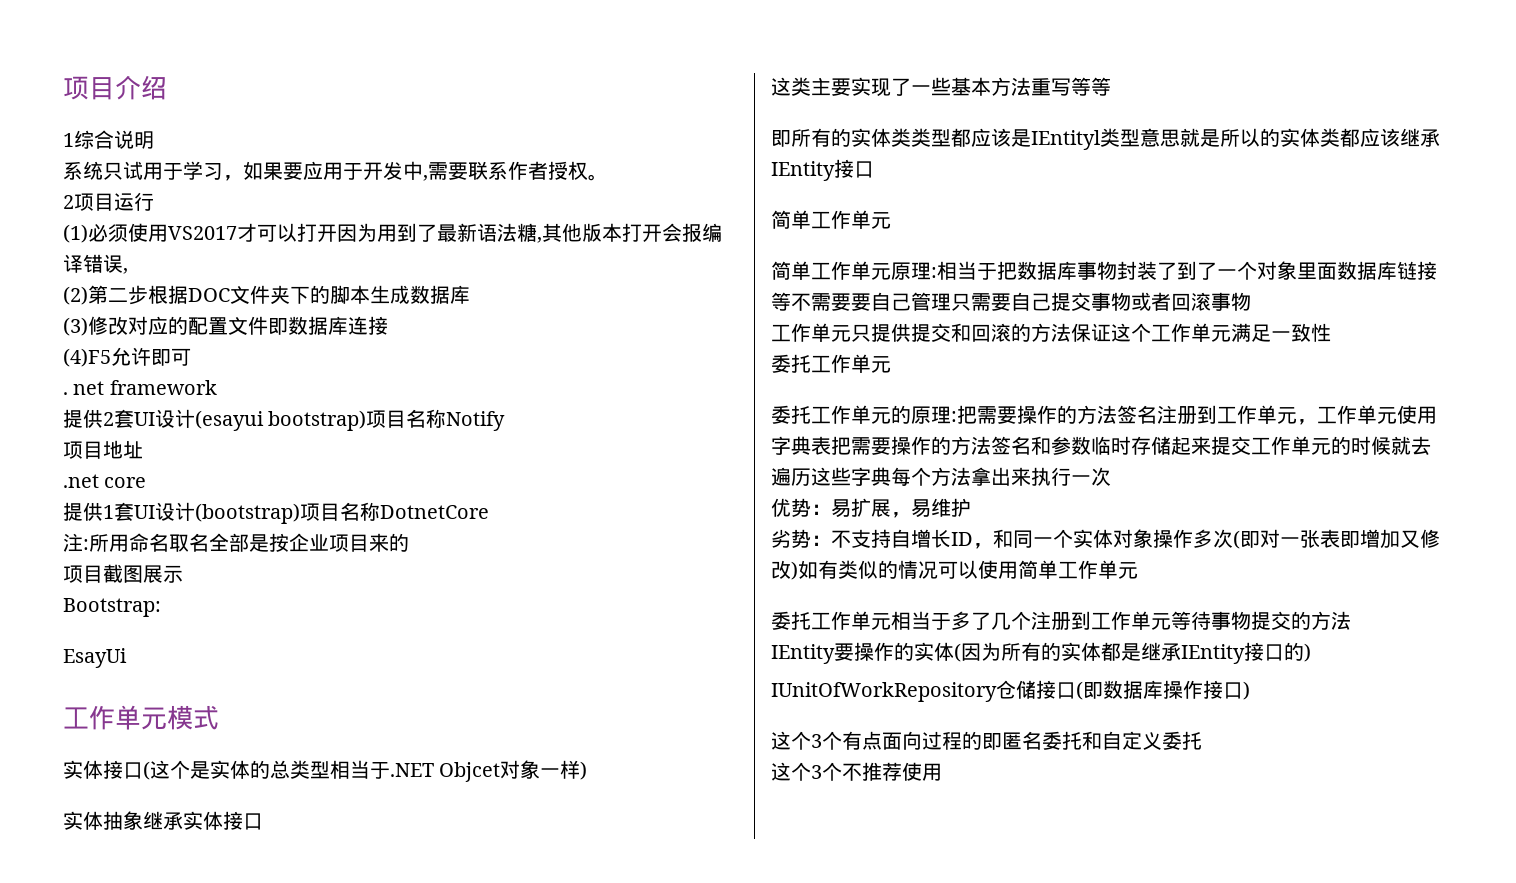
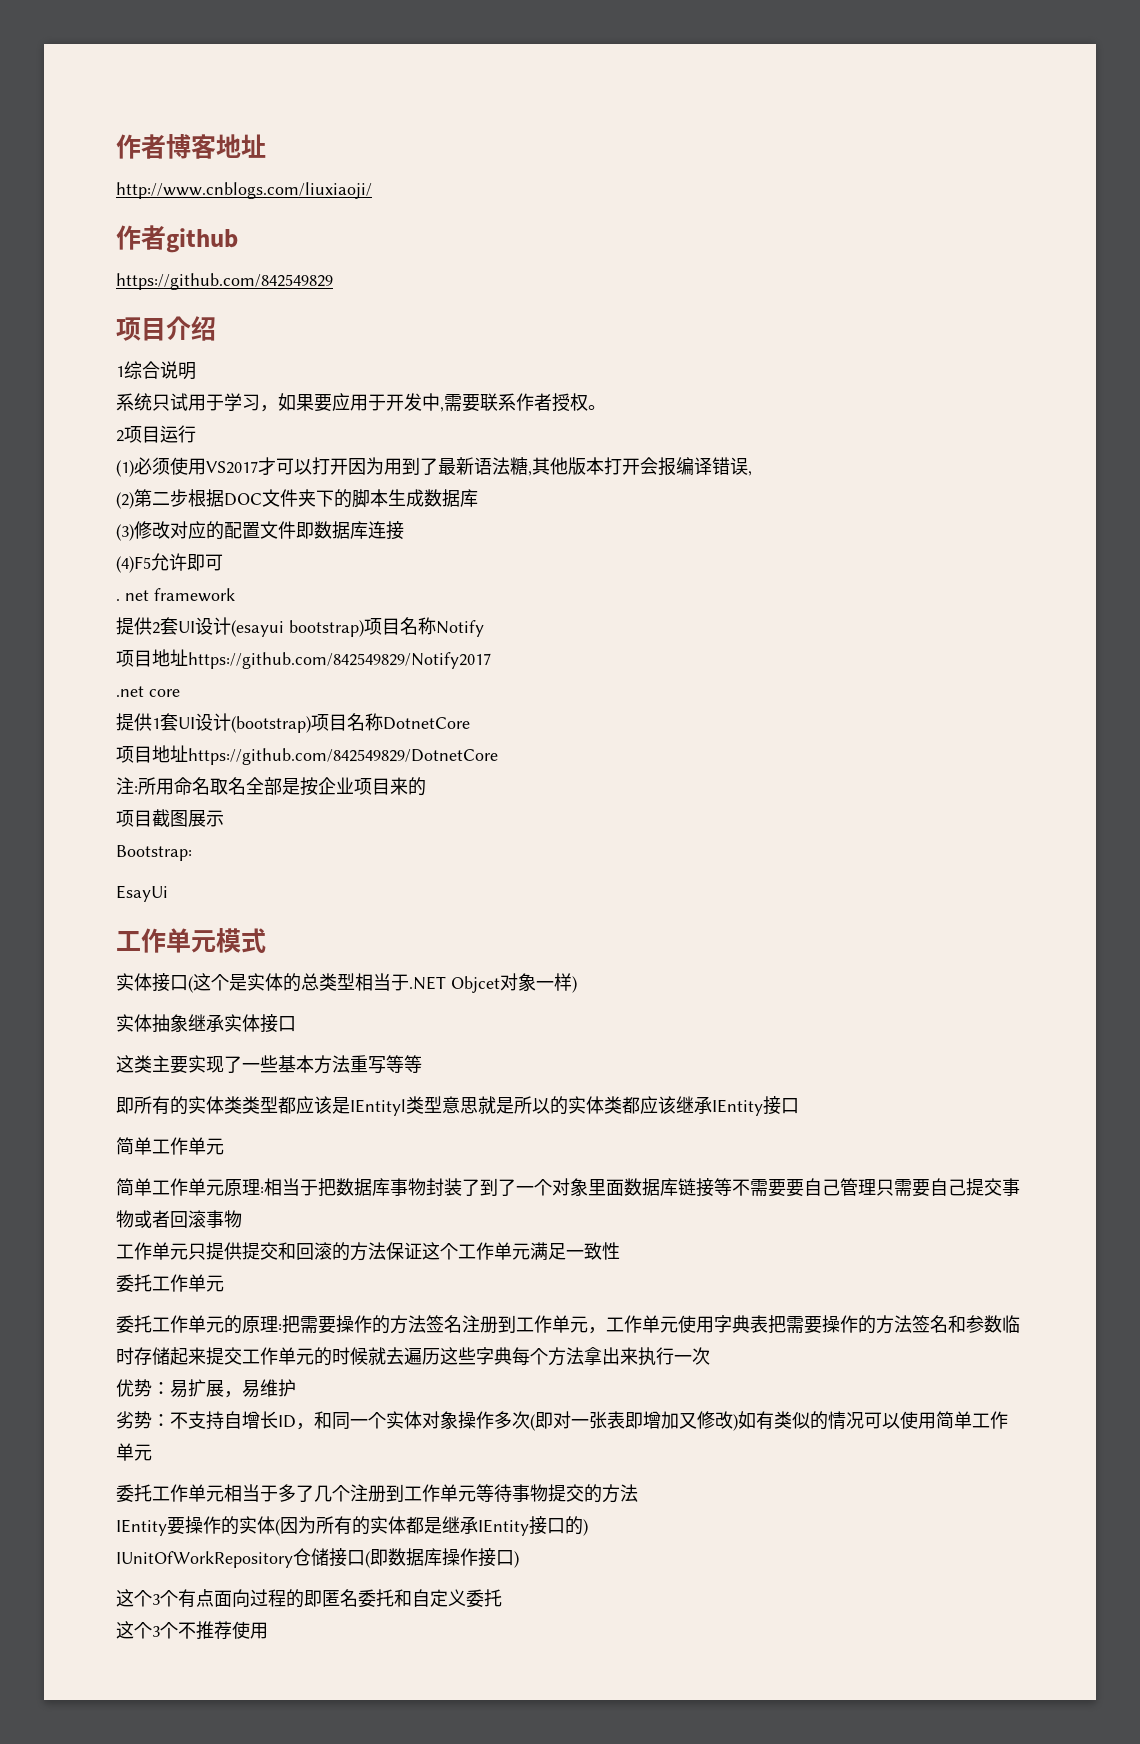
(63, 88) none -> [116,134,266,159] [116,182,372,199] [116,225,238,253] [116,273,333,290] 作者博客地址 // http://www.cnblogs.com/liuxiaoji/ // 作者github // https://github.com/842549829 //
(143, 450) none -> [188,652,491,669] https://github.com/842549829/Notify2017
(489, 512) none -> [116,745,498,765] // 项目地址https://github.com/842549829/DotnetCore

